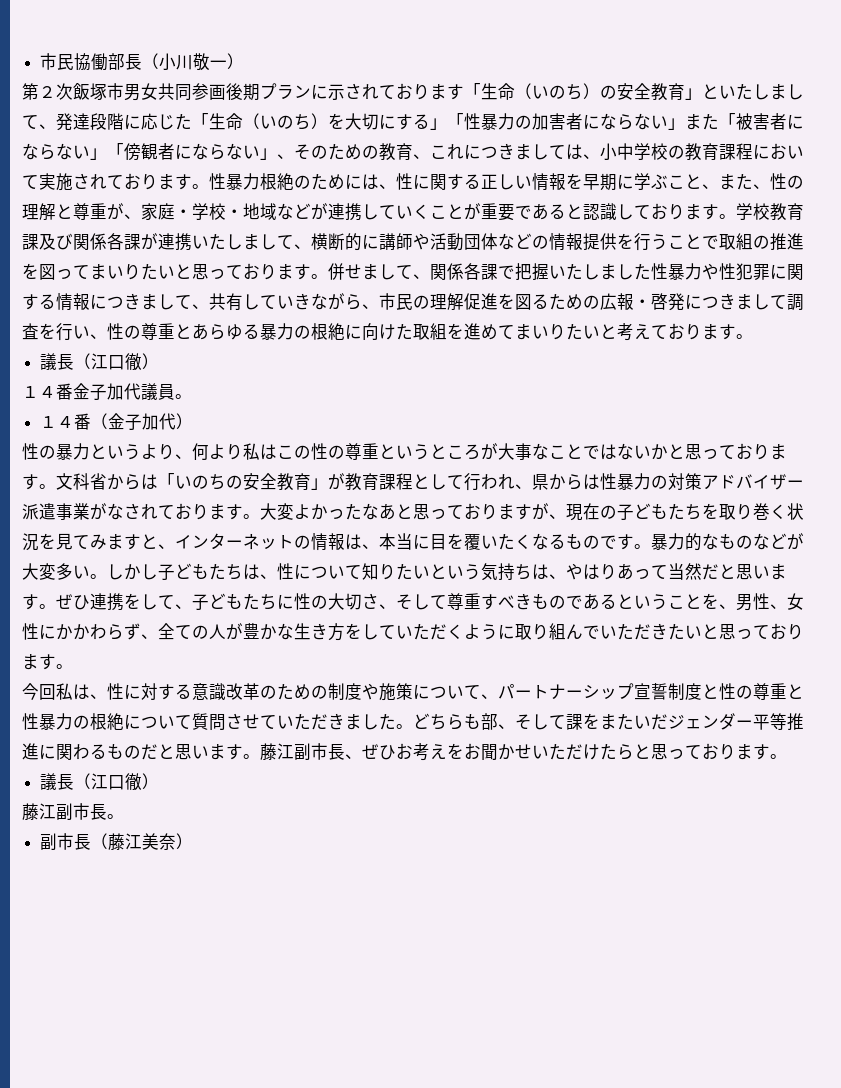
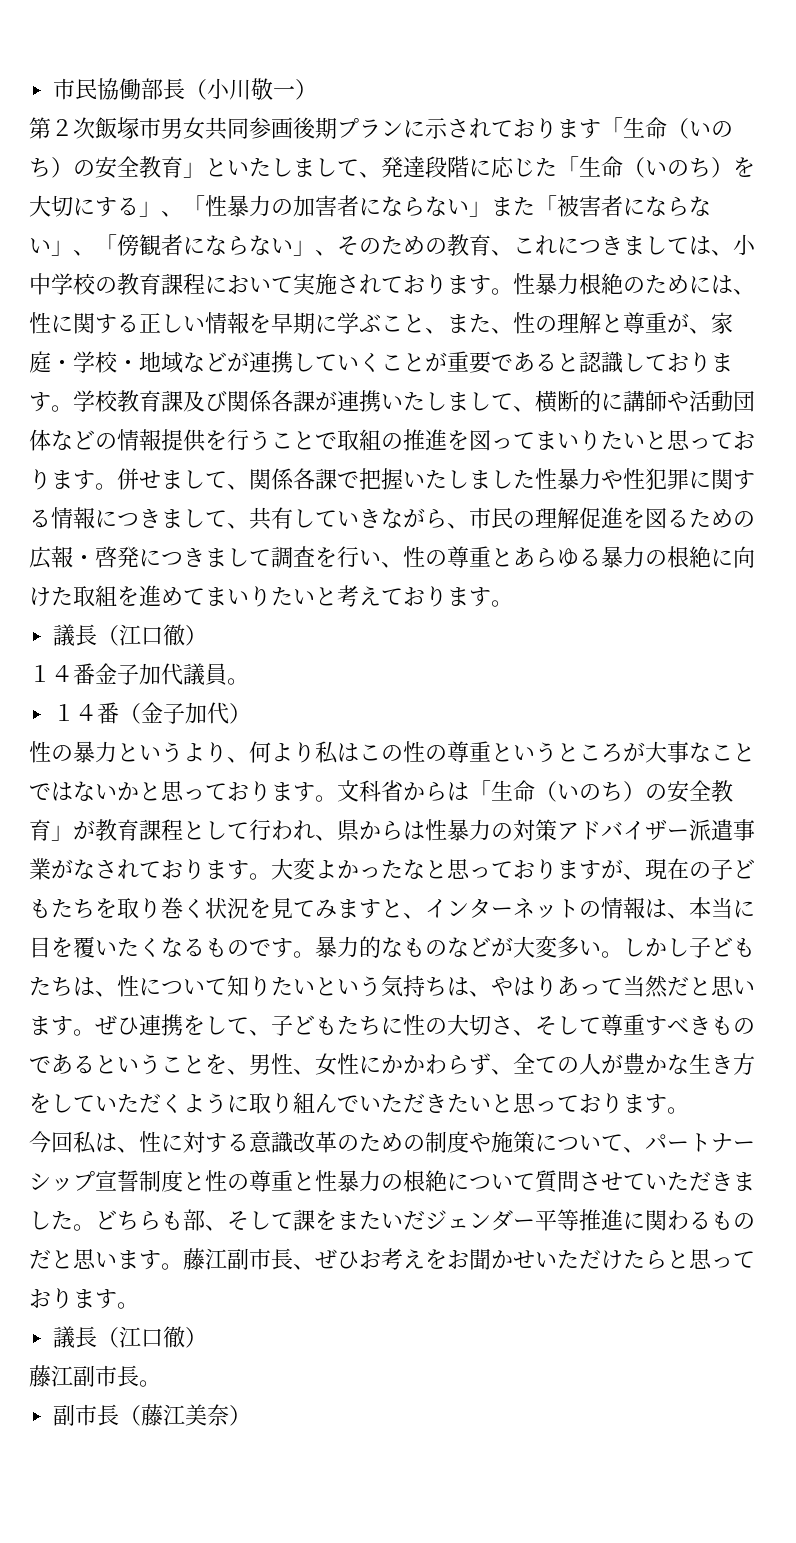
(447, 124) none -> [161,211,183,217] 、
(107, 154) none -> [73,250,95,256] 、
[175,474,226,490] いのち -> [491,780,645,802] 生命（いのち）
[379,503,396,520] あ -> (425, 869) none

